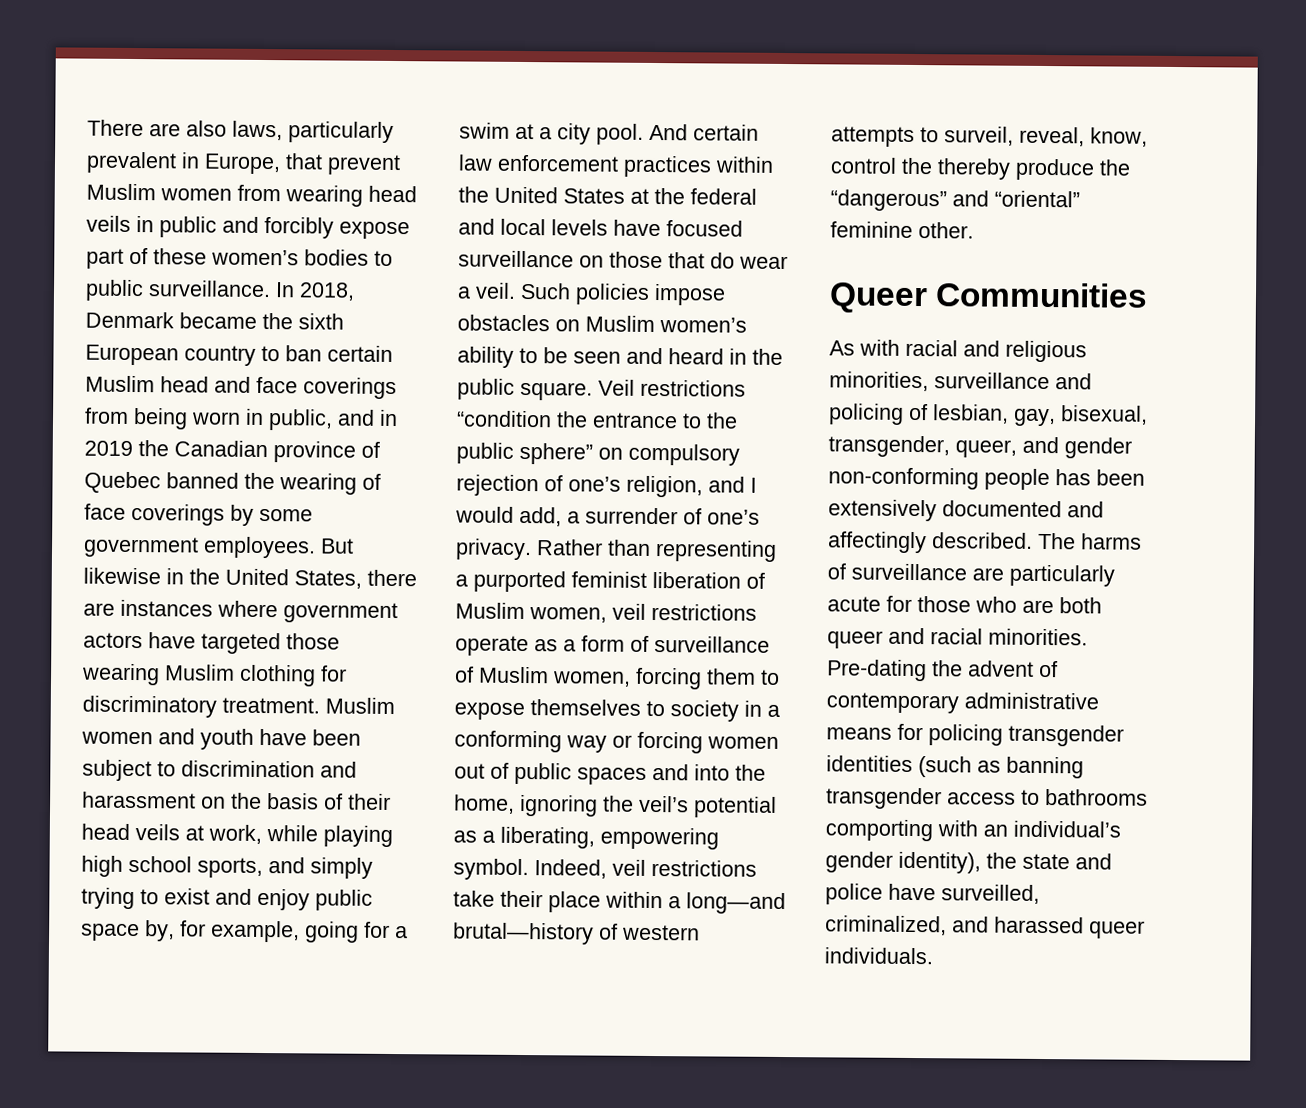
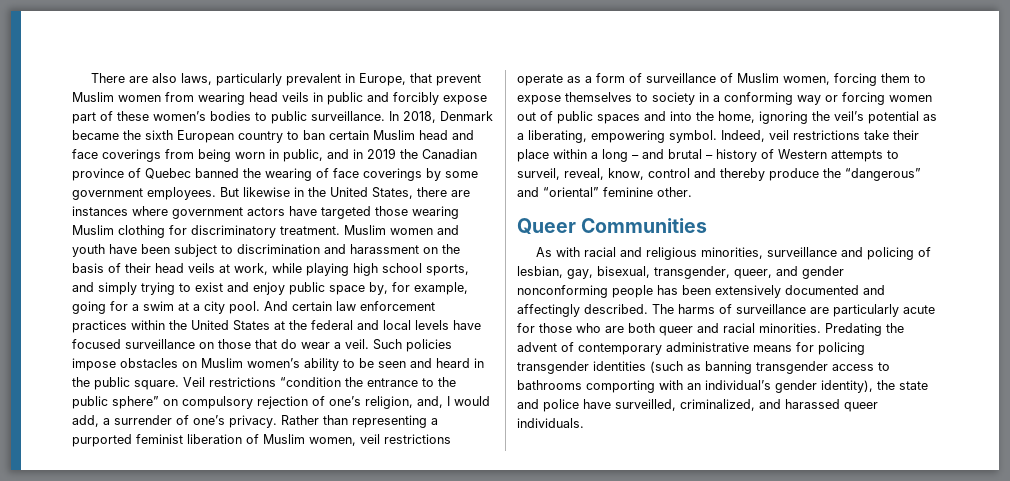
[708,476,745,493] and -> [417,396,443,408] and,
[686,892,786,915] [453,922,700,945] long—and brutal—history of western -> [602,149,827,162] long – and brutal – history of Western
[901,157,933,175] the -> [694,168,716,178] and
[828,467,979,490] non-conforming -> [517,285,608,298] nonconforming
[827,659,927,682] Pre-dating -> [825,323,882,336] Predating

